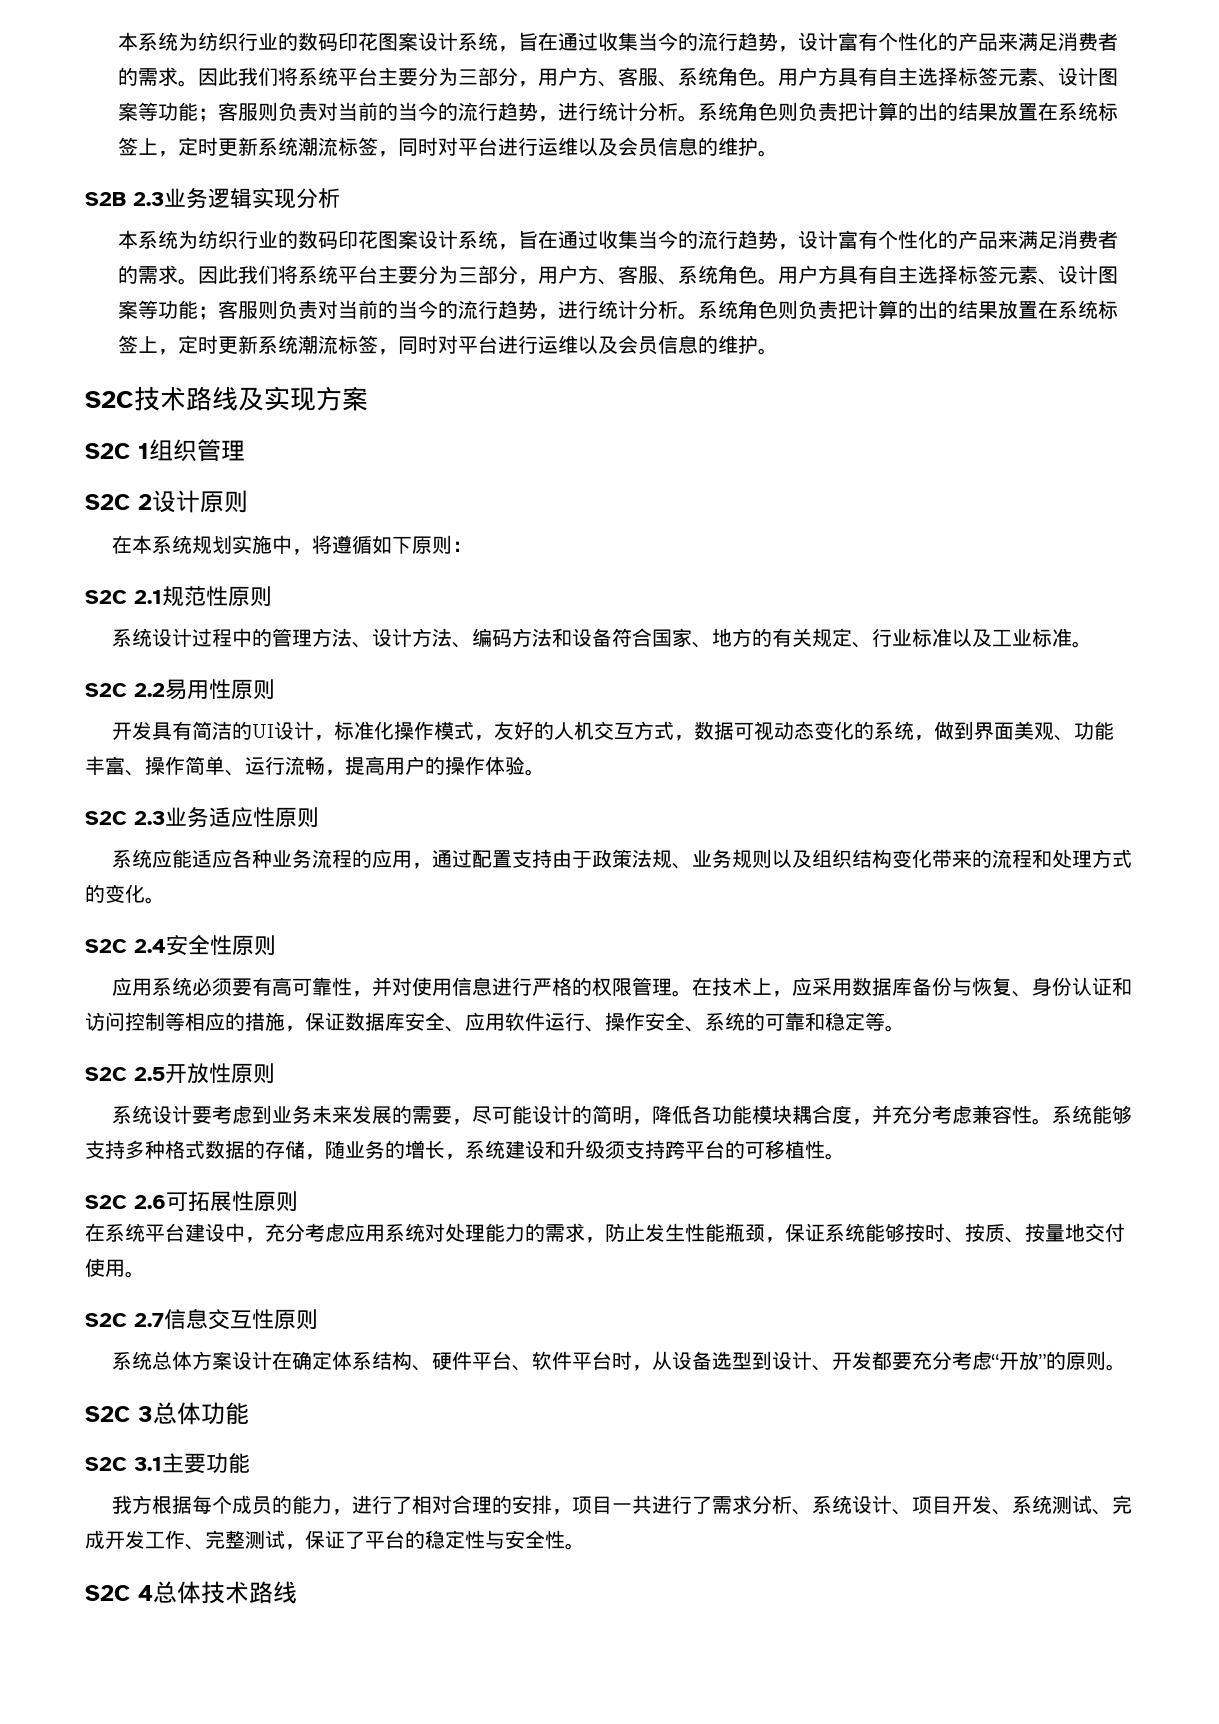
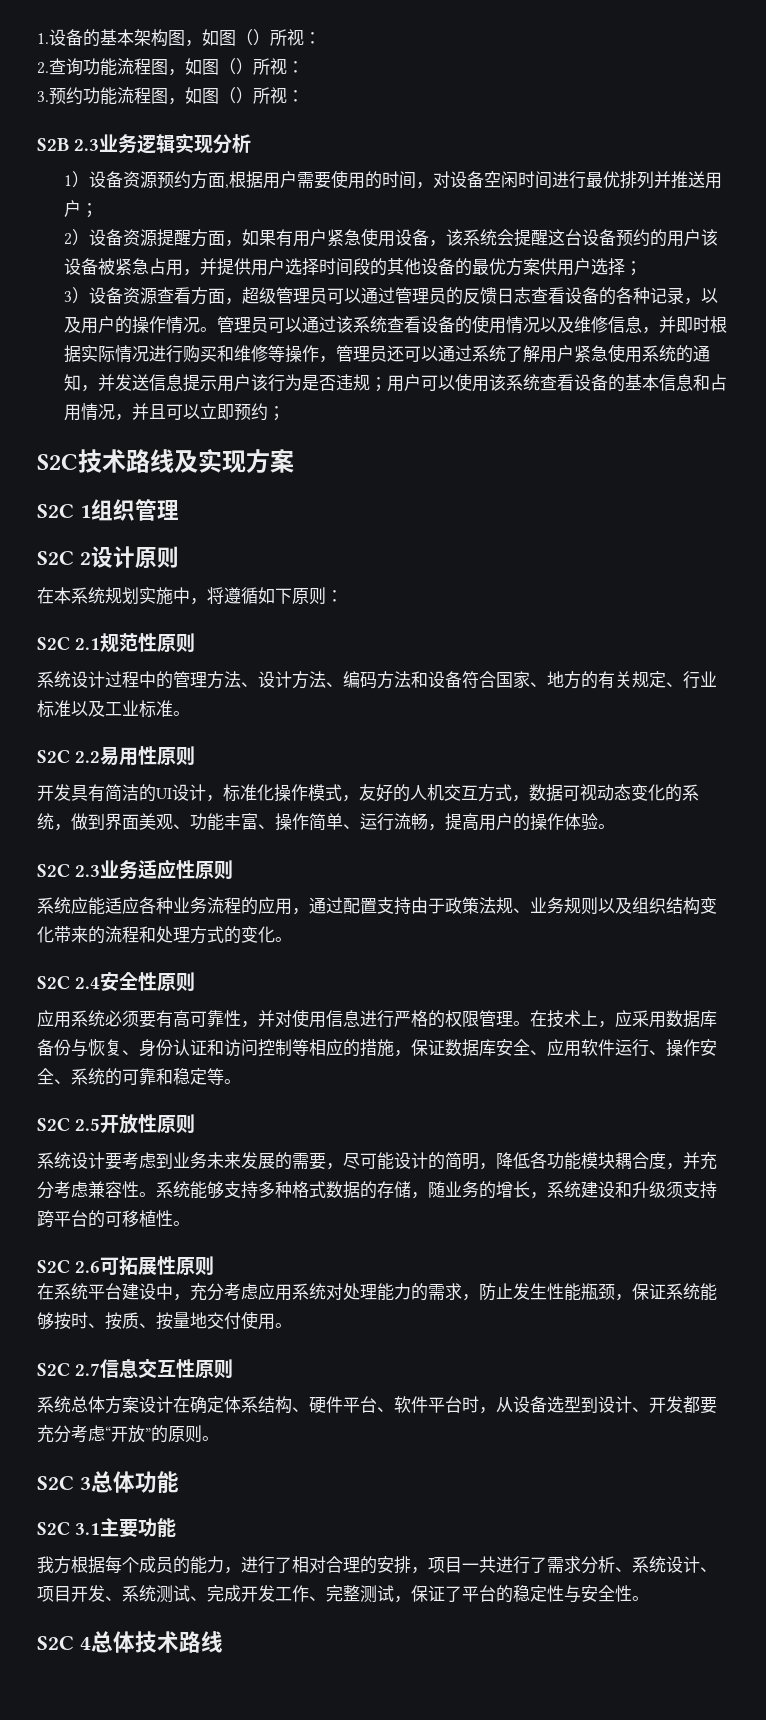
[117,32,1118,52] [117,67,1118,87] [117,102,1118,122] [117,137,778,157] 本系统为纺织行业的数码印花图案设计系统，旨在通过收集当今的流行趋势，设计富有个性化的产品来满足消费者的需求。因此我们将系统平台主要分为三部分，用户方、客服、系统角色。用户方具有自主选择标签元素、设计图案等功能；客服则负责对当前的当今的流行趋势，进行统计分析。系统角色则负责把计算的出的结果放置在系统标签上，定时更新系统潮流标签，同时对平台进行运维以及会员信息的维护。 -> [37,29,321,47] [37,58,304,76] [37,87,304,105] 1.设备的基本架构图，如图（）所视： // 2.查询功能流程图，如图（）所视： // 3.预约功能流程图，如图（）所视：
[117,230,1118,250] [117,265,1118,285] [117,300,1118,320] [117,335,778,355] 本系统为纺织行业的数码印花图案设计系统，旨在通过收集当今的流行趋势，设计富有个性化的产品来满足消费者的需求。因此我们将系统平台主要分为三部分，用户方、客服、系统角色。用户方具有自主选择标签元素、设计图案等功能；客服则负责对当前的当今的流行趋势，进行统计分析。系统角色则负责把计算的出的结果放置在系统标签上，定时更新系统潮流标签，同时对平台进行运维以及会员信息的维护。 -> [64,170,723,189] [64,200,99,218] [64,228,719,247] [64,258,643,276] [64,287,719,305] [64,315,728,334] [64,344,711,363] [64,373,728,392] [64,403,286,421] 1）设备资源预约方面,根据用户需要使用的时间，对设备空闲时间进行最优排列并推送用户； // 2）设备资源提醒方面，如果有用户紧急使用设备，该系统会提醒这台设备预约的用户该设备被紧急占用，并提供用户选择时间段的其他设备的最优方案供用户选择； // 3）设备资源查看方面，超级管理员可以通过管理员的反馈日志查看设备的各种记录，以及用户的操作情况。管理员可以通过该系统查看设备的使用情况以及维修信息，并即时根据实际情况进行购买和维修等操作，管理员还可以通过系统了解用户紧急使用系统的通知，并发送信息提示用户该行为是否违规；用户可以使用该系统查看设备的基本信息和占用情况，并且可以立即预约；

